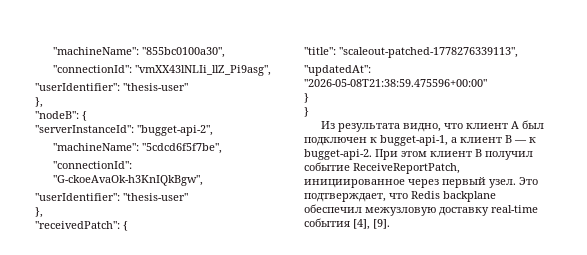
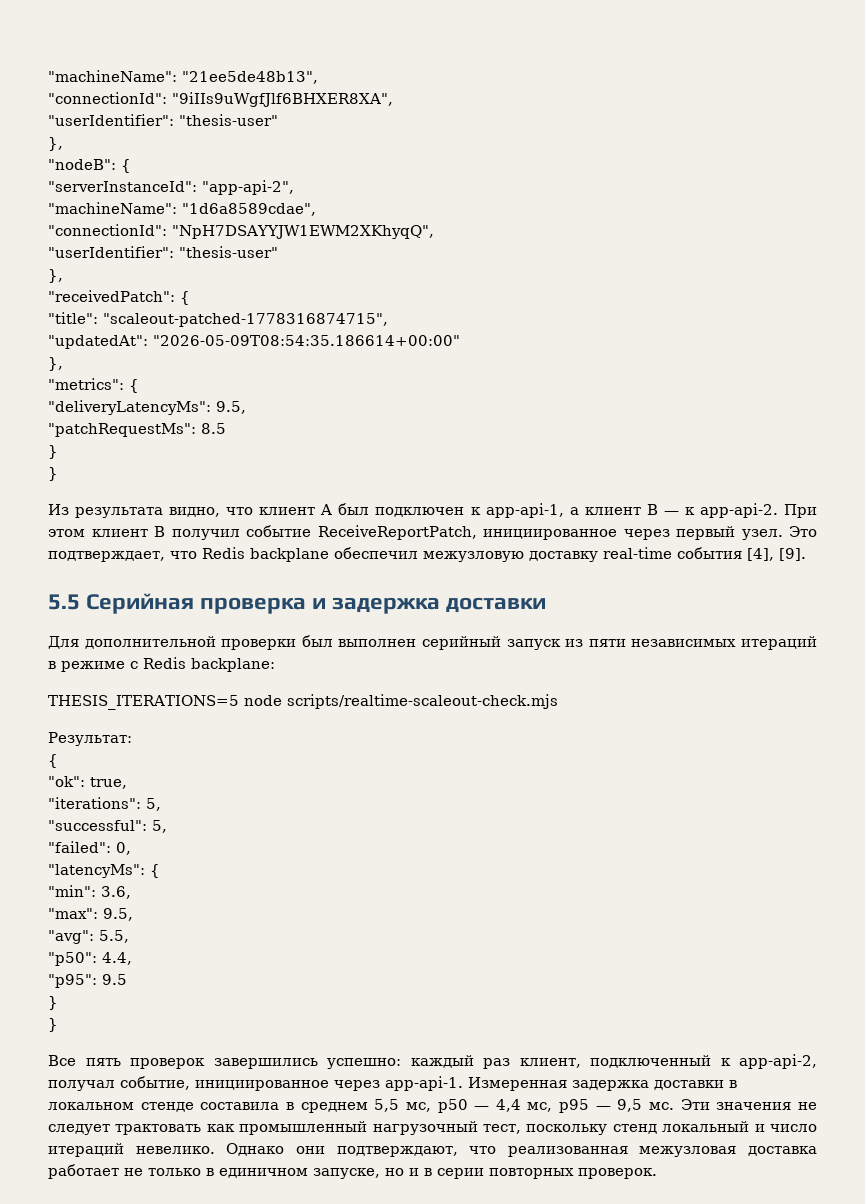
[52,47,225,58] [52,65,271,76] "machineName": "855bc0100a30", // "connectionId": "vmXX43lNLIi_llZ_Pi9asg", -> [48,70,318,84] [48,92,393,107] "machineName": "21ee5de48b13", // "connectionId": "9iIIs9uWgfJlf6BHXER8XA",
[137,125,213,136] [52,143,222,154] [52,161,132,169] [52,175,203,186] "bugget-api-2", // "machineName": "5cdcd6f5f7be", // "connectionId": "G-ckoeAvaOk-h3KnIQkBgw", -> [202,180,294,195] [48,202,316,216] [48,224,434,239] "app-api-2", // "machineName": "1d6a8589cdae", // "connectionId": "NpH7DSAYYJW1EWM2XKhyqQ",
[339,47,518,58] "scaleout-patched-1778276339113", -> [103,313,388,327] "scaleout-patched-1778316874715",
[304,79,487,87] "2026-05-08T21:38:59.475596+00:00" -> [153,335,460,346] [48,357,63,371] [48,378,139,393] [48,400,246,415] [48,423,226,437] "2026-05-09T08:54:35.186614+00:00" // }, // "metrics": { // "deliveryLatencyMs": 9.5, // "patchRequestMs": 8.5
[380,135,448,146] bugget-api-1, -> [485,503,564,518] app-api-1,
[304,149,372,160] bugget-api-2. -> [699,503,778,518] app-api-2.
(390, 224) none -> [48,593,547,614] [48,635,818,650] [48,657,275,672] [48,694,558,710] [48,732,132,746] [48,754,58,768] [48,776,127,789] [48,797,161,811] [48,820,167,833] [48,841,131,855] [48,864,160,878] [48,885,131,899] [48,908,133,921] [48,930,129,944] [48,952,132,966] [48,974,127,988] [48,996,58,1010] [48,1018,58,1032] [48,1054,817,1069] [48,1076,737,1091] [48,1099,817,1113] [48,1121,817,1135] [48,1143,817,1157] [48,1164,657,1179] // 5.5 Серийная проверка и задержка доставки // Для дополнительной проверки был выполнен серийный запуск из пяти независимых итераций в режиме с Redis backplane: // THESIS_ITERATIONS=5 node scripts/realtime-scaleout-check.mjs // Результат: // { // "ok": true, // "iterations": 5, // "successful": 5, // "failed": 0, // "latencyMs": { // "min": 3.6, // "max": 9.5, // "avg": 5.5, // "p50": 4.4, // "p95": 9.5 // } // } // Все пять проверок завершились успешно: каждый раз клиент, подключенный к app-api-2, получал событие, инициированное через app-api-1. Измеренная задержка доставки в локальном стенде составила в среднем 5,5 мс, p50 — 4,4 мс, p95 — 9,5 мс. Эти значения не следует трактовать как промышленный нагрузочный тест, поскольку стенд локальный и число итераций невелико. Однако они подтверждают, что реализованная межузловая доставка работает не только в единичном запуске, но и в серии повторных проверок.

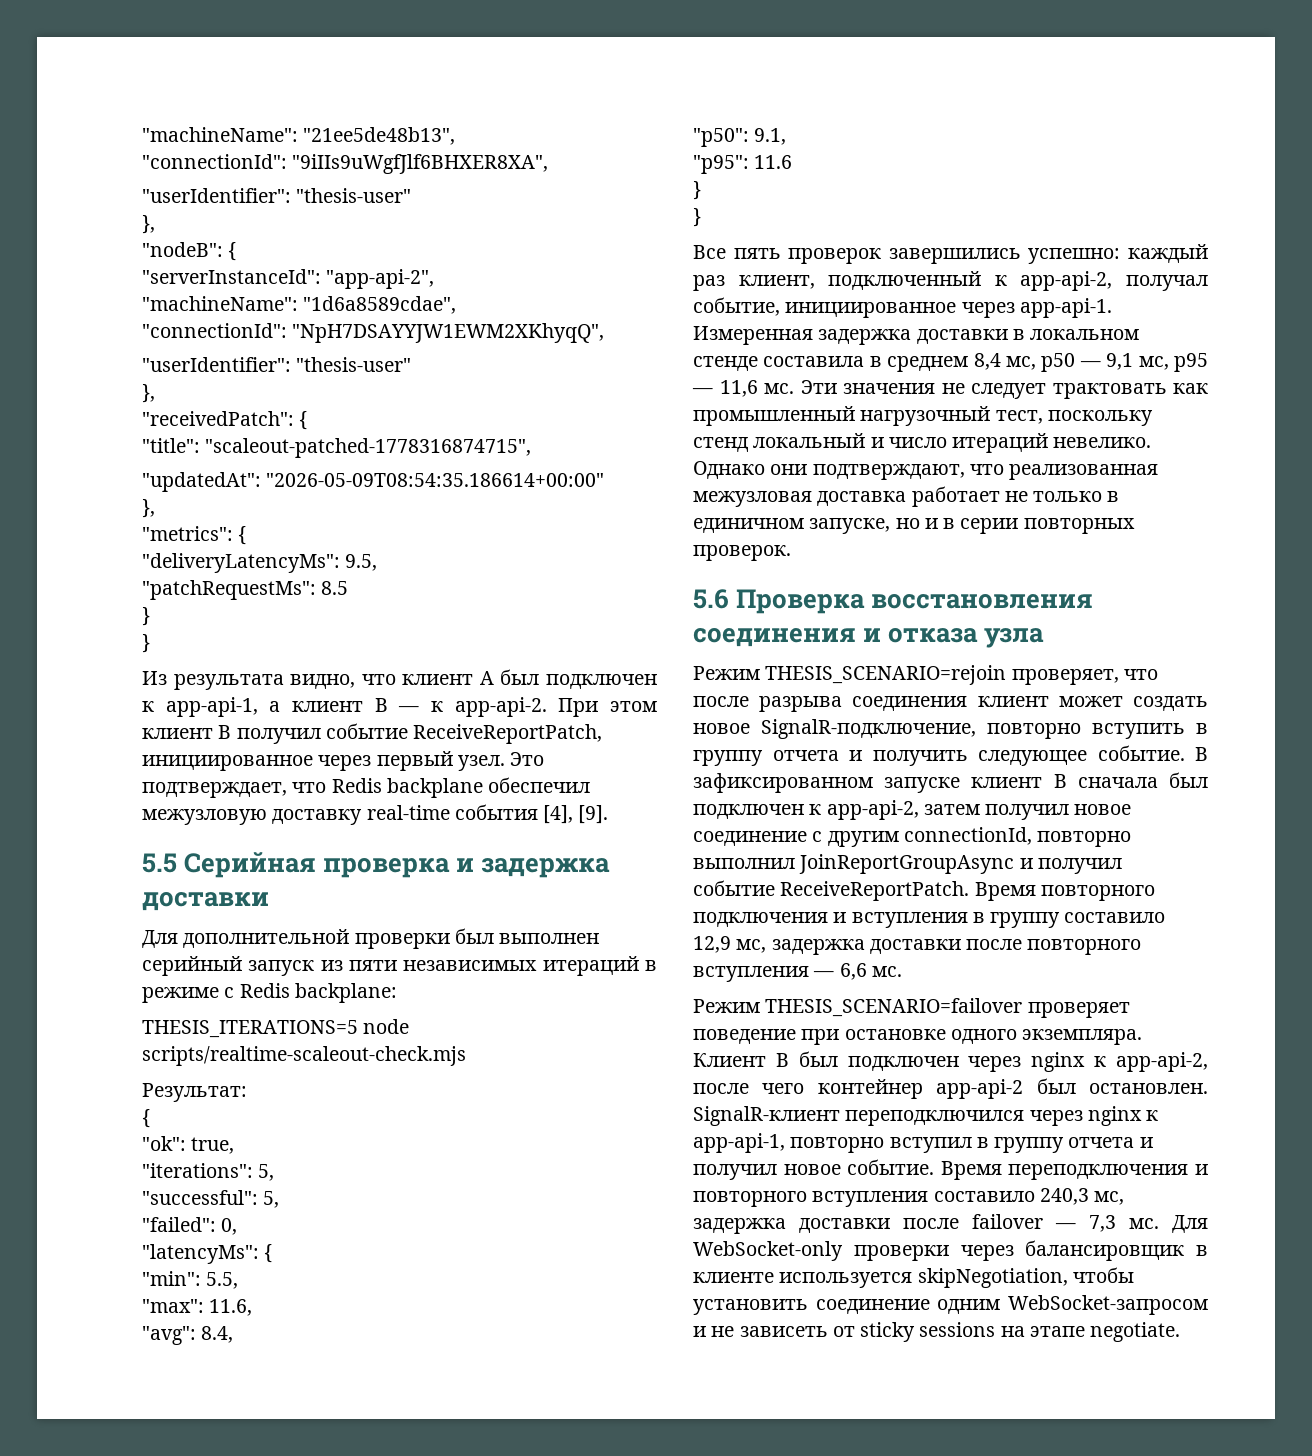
[101,886,131,899] 3.6, -> [206,1272,239,1289] 5.5,
[103,908,133,921] 9.5, -> [209,1299,253,1316] 11.6,
[99,930,129,943] 5.5, -> [201,1326,234,1343] 8.4,
[102,952,132,965] 4.4, -> [754,128,787,145] 9.1,
[102,974,127,985] 9.5 -> [754,155,793,169] 11.6
[374,1099,400,1112] 5,5 -> [973,353,1001,370] 8,4
[495,1099,521,1112] 4,4 -> [1106,353,1134,370] 9,1
[617,1099,643,1112] 9,5 -> [719,380,758,397] 11,6
(657, 1173) none -> [693,589,1094,614] [693,628,1045,648] [693,665,1158,685] [693,696,1208,712] [693,719,1208,739] [693,745,1208,766] [693,772,1208,793] [693,800,1132,820] [693,827,1132,847] [693,854,1122,874] [693,880,1155,901] [693,912,1166,928] [693,936,1142,955] [693,963,902,982] [693,998,1130,1018] [693,1029,1143,1045] [693,1051,1208,1072] [693,1078,1208,1099] [693,1106,1159,1126] [693,1133,1153,1153] [693,1159,1208,1180] [693,1188,1125,1207] [693,1214,1208,1234] [693,1240,1208,1261] [693,1267,1134,1288] [693,1295,1208,1315] [693,1322,1181,1342] // 5.6 Проверка восстановления соединения и отказа узла // Режим THESIS_SCENARIO=rejoin проверяет, что после разрыва соединения клиент может создать новое SignalR-подключение, повторно вступить в группу отчета и получить следующее событие. В зафиксированном запуске клиент B сначала был подключен к app-api-2, затем получил новое соединение с другим connectionId, повторно выполнил JoinReportGroupAsync и получил событие ReceiveReportPatch. Время повторного подключения и вступления в группу составило 12,9 мс, задержка доставки после повторного вступления — 6,6 мс. // Режим THESIS_SCENARIO=failover проверяет поведение при остановке одного экземпляра. Клиент B был подключен через nginx к app-api-2, после чего контейнер app-api-2 был остановлен. SignalR-клиент переподключился через nginx к app-api-1, повторно вступил в группу отчета и получил новое событие. Время переподключения и повторного вступления составило 240,3 мс, задержка доставки после failover — 7,3 мс. Для WebSocket-only проверки через балансировщик в клиенте используется skipNegotiation, чтобы установить соединение одним WebSocket-запросом и не зависеть от sticky sessions на этапе negotiate.

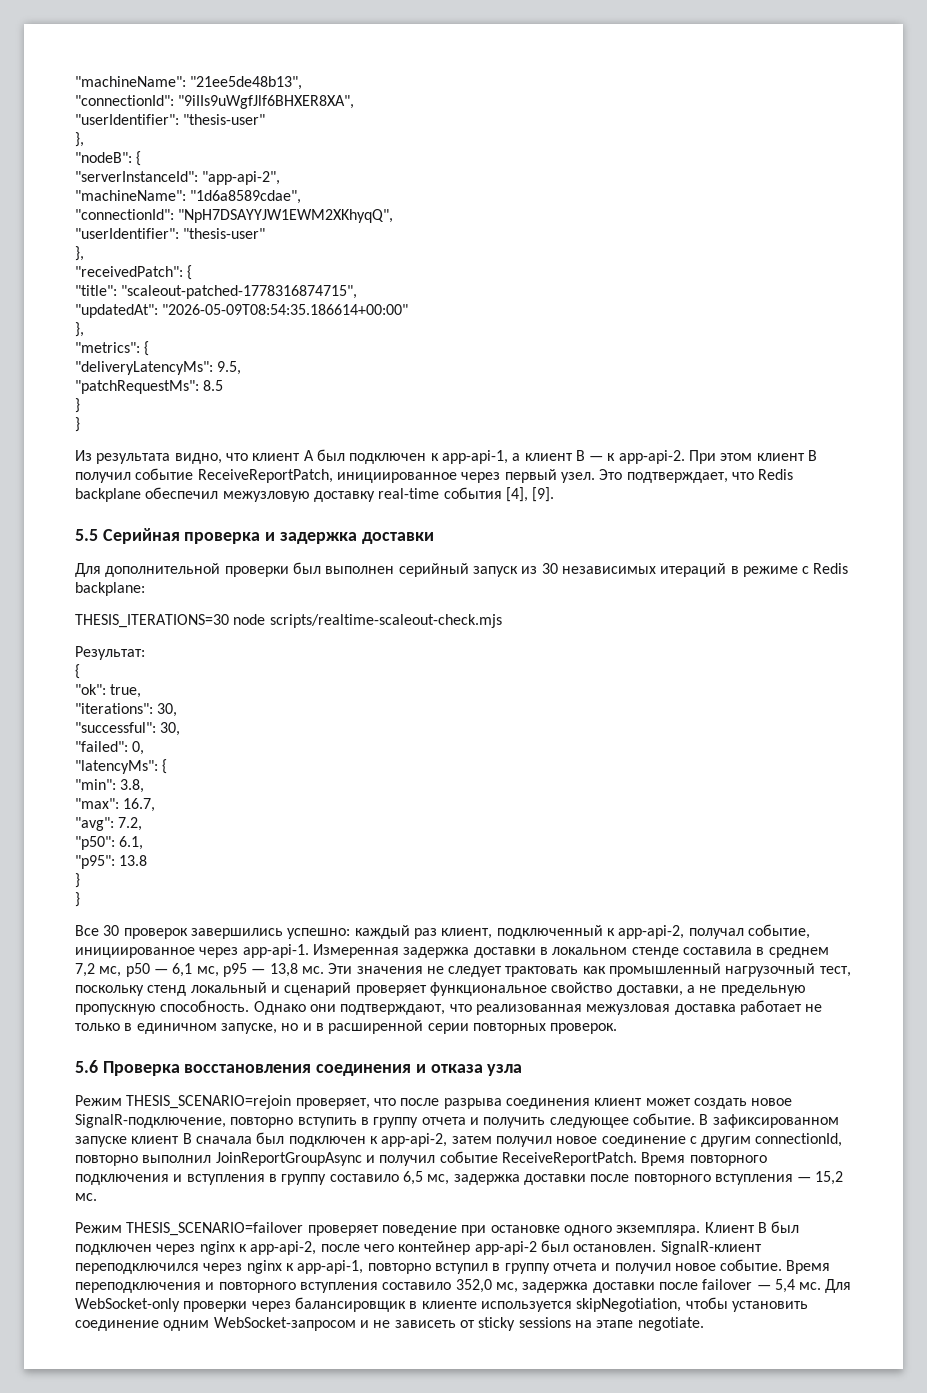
[349,960,397,971] пяти -> [541,563,558,574] 30
[142,1020,358,1038] THESIS_ITERATIONS=5 -> [75,614,229,628] THESIS_ITERATIONS=30
[258,1164,275,1181] 5, -> [157,703,178,717] 30,
[263,1191,280,1208] 5, -> [160,722,181,736] 30,
[206,1272,239,1289] 5.5, -> [120,779,145,793] 3.8,
[209,1299,253,1316] 11.6, -> [123,798,156,812] 16.7,
[201,1326,234,1343] 8.4, -> [118,817,143,831] 7.2,
[754,128,787,145] 9.1, -> [119,836,144,850] 6.1,
[754,155,793,169] 11.6 -> [119,855,148,866] 13.8
[733,248,781,259] пять -> [103,925,120,936] 30
[973,353,1001,370] 8,4 -> [75,963,95,977] 7,2
[1106,353,1134,370] 9,1 -> [172,963,193,977] 6,1
[719,380,758,397] 11,6 -> [269,963,298,977] 13,8
[888,433,1152,453] число итераций невелико. -> [284,982,806,996] [75,1000,250,1015] сценарий проверяет функциональное свойство доставки, а не предельную пропускную способность.
(956, 523) none -> [328,1020,424,1034] расширенной
[693,936,731,953] 12,9 -> [402,1171,423,1185] 6,5
[839,963,867,980] 6,6 -> [815,1171,844,1185] 15,2
[1039,1188,1089,1205] 240,3 -> [455,1279,492,1293] 352,0
[1089,1215,1116,1232] 7,3 -> [774,1279,795,1293] 5,4

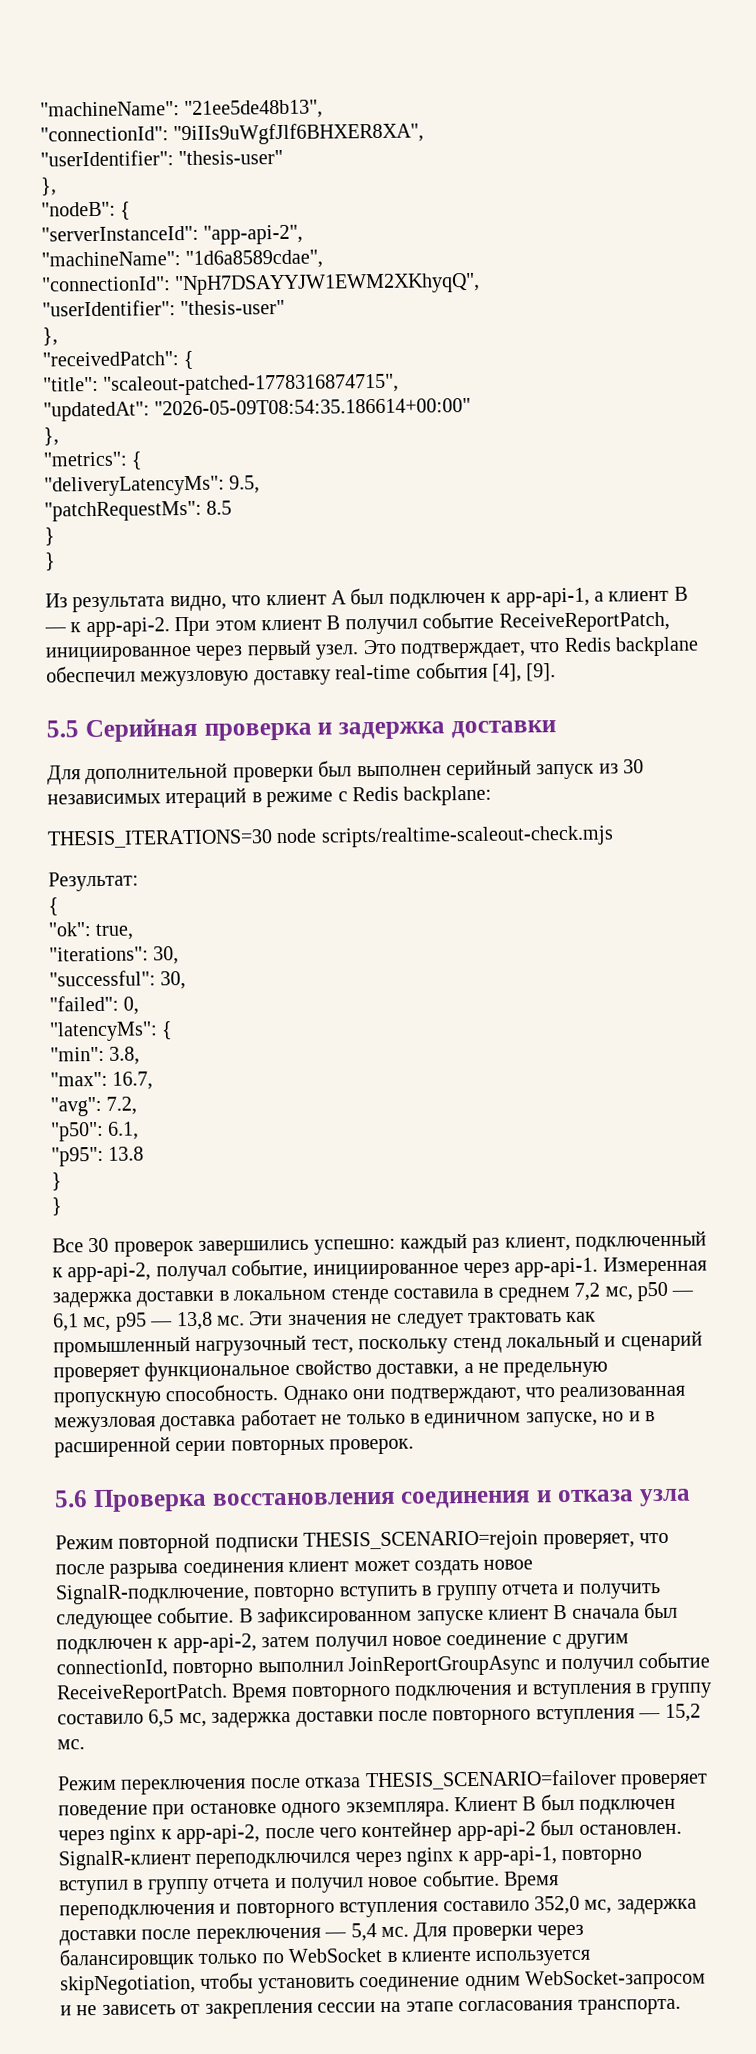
(122, 1100) none -> [118,1532,299,1554] повторной подписки
(122, 1227) none -> [120,1777,362,1795] переключения после отказа
[702,1279,753,1290] failover -> [195,1927,321,1944] переключения
[75,1298,180,1312] WebSocket-only -> (448, 1932) none
(406, 1304) none -> [198,1948,383,1964] только по WebSocket
[478,1317,704,1331] sticky sessions на этапе negotiate. -> [204,1998,681,2019] закрепления сессии на этапе согласования транспорта.

